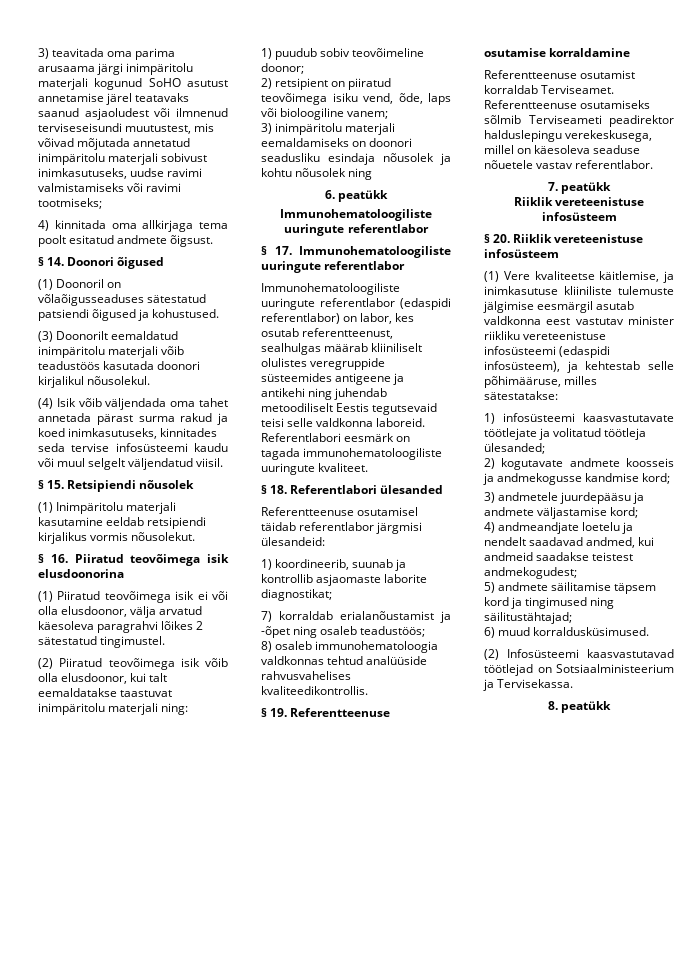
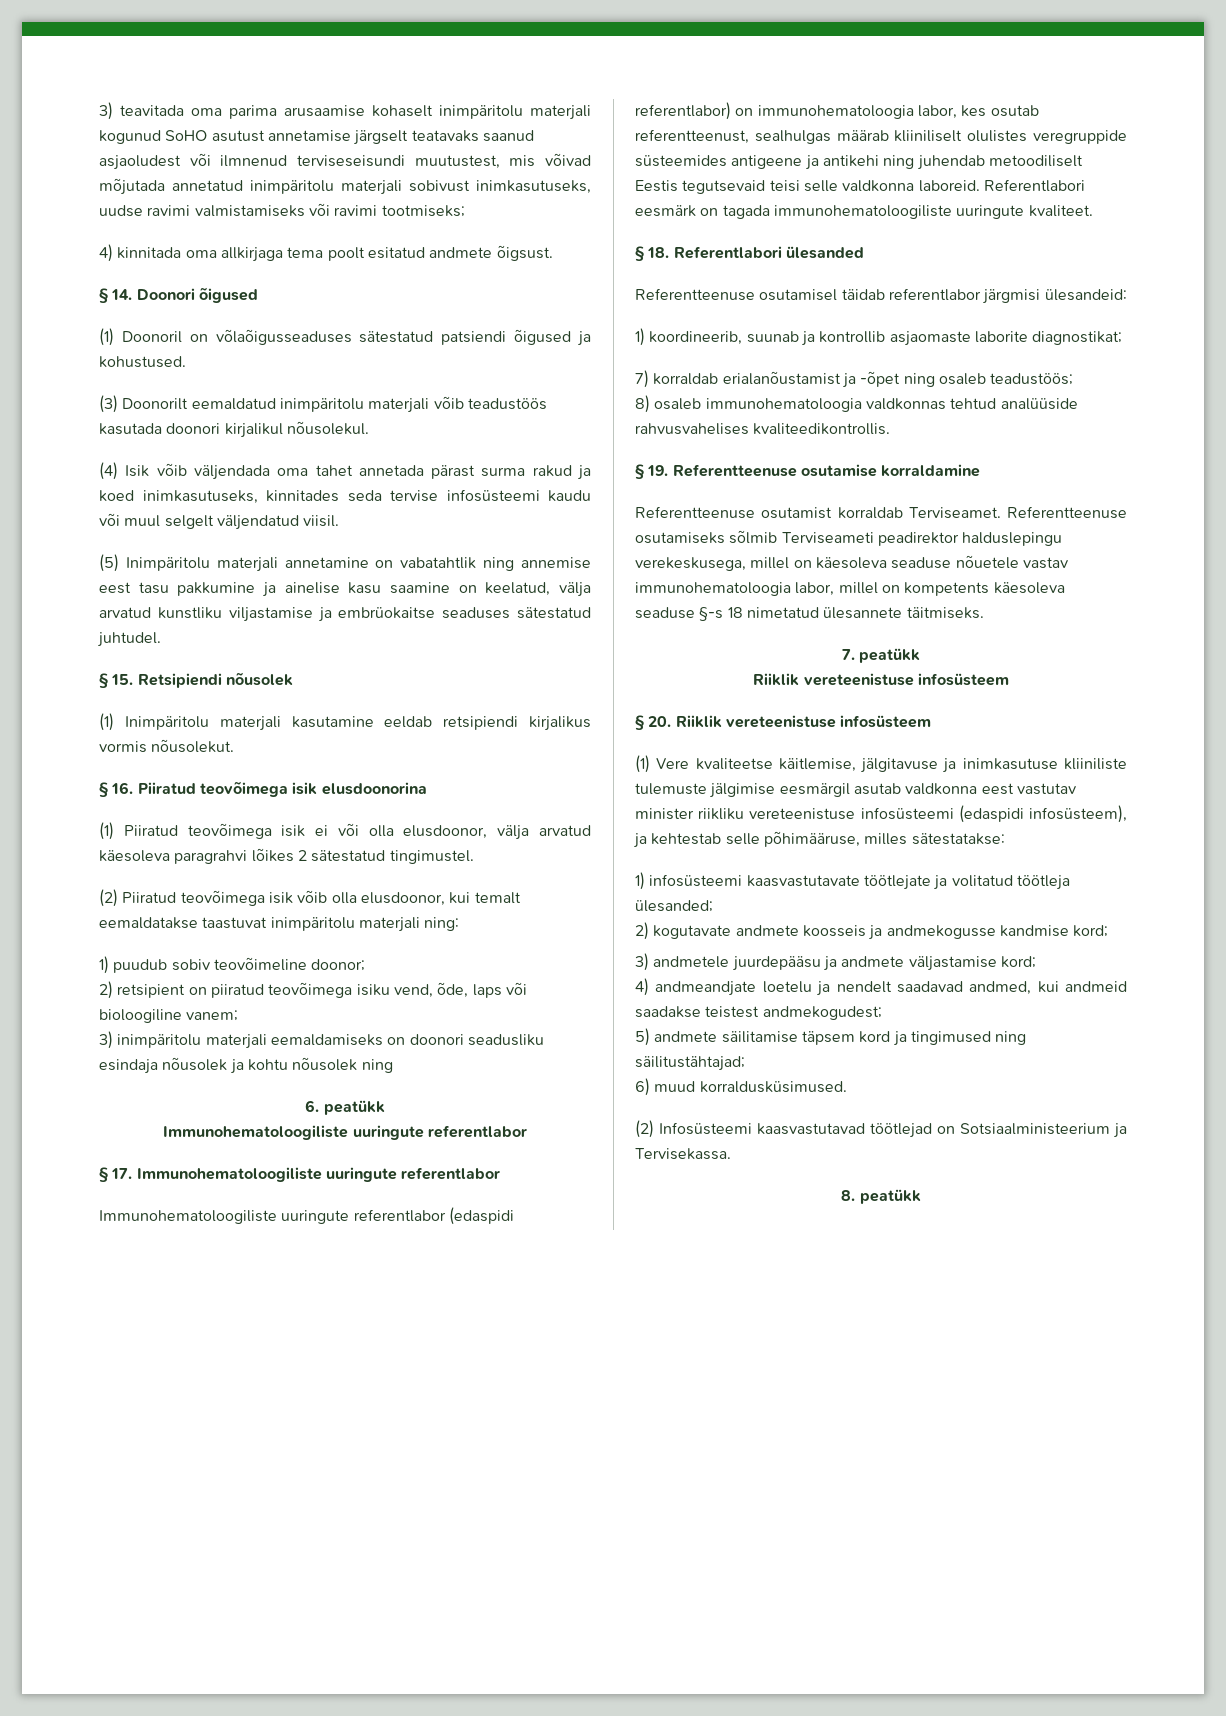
[38,63,124,75] arusaama järgi -> [284,105,433,117] arusaamise kohaselt
[106,93,133,105] järel -> [353,130,409,145] järgselt
(224, 462) none -> [99,554,592,572] [99,582,591,597] [99,607,591,622] [97,632,161,647] // (5) Inimpäritolu materjali annetamine on vabatahtlik ning annemise eest tasu pakkumine ja ainelise kasu saamine on keelatud, välja arvatud kunstliku viljastamise ja embrüokaitse seaduses sätestatud juhtudel.
[149,673,168,682] talt -> [474,892,521,904] temalt
(358, 319) none -> [757,105,914,119] immunohematoloogia
[575,160,654,169] referentlabor. -> [635,582,1065,596] [635,607,984,621] immunohematoloogia labor, millel on kompetents käesoleva seaduse §-s 18 nimetatud ülesannete täitmiseks.
(660, 276) none -> [860,758,939,773] jälgitavuse

